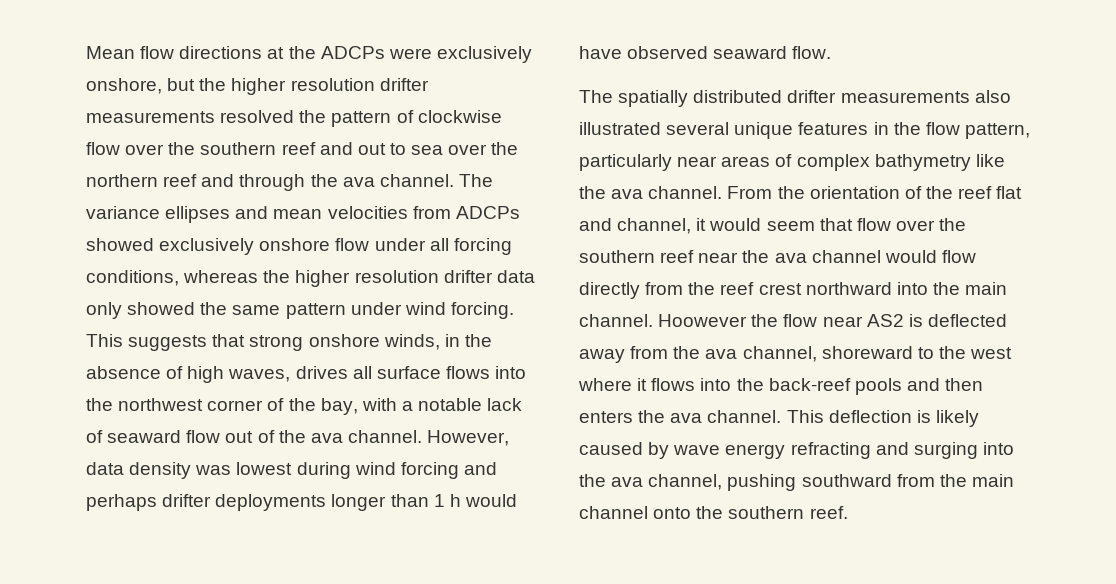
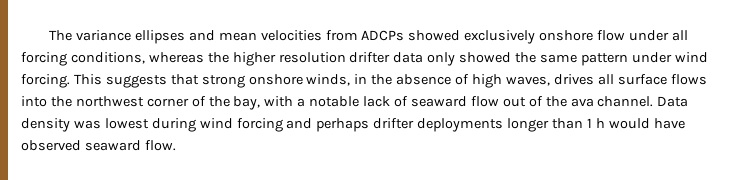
[86,46,532,63] [86,78,429,95] [86,110,502,127] [86,142,519,155] [86,174,454,191] Mean flow directions at the ADCPs were exclusively onshore, but the higher resolution drifter measurements resolved the pattern of clockwise flow over the southern reef and out to sea over the northern reef and through the ava channel. -> (49, 35) none
[427,430,510,446] [86,462,124,475] However, data -> [657,96,689,107] Data
[579,90,1011,107] [579,122,1030,139] [579,154,1005,171] [579,186,1023,199] [579,218,967,234] [579,250,976,263] [579,282,1008,299] [579,314,1007,327] [579,346,1013,363] [578,378,984,395] [579,410,979,427] [579,442,1014,459] [579,474,1014,491] [579,506,848,519] // The spatially distributed drifter measurements also illustrated several unique features in the flow pattern, particularly near areas of complex bathymetry like the ava channel. From the orientation of the reef flat and channel, it would seem that flow over the southern reef near the ava channel would flow directly from the reef crest northward into the main channel. Hoowever the flow near AS2 is deflected away from the ava channel, shoreward to the west where it flows into the back-reef pools and then enters the ava channel. This deflection is likely caused by wave energy refracting and surging into the ava channel, pushing southward from the main channel onto the southern reef. -> (176, 145) none

